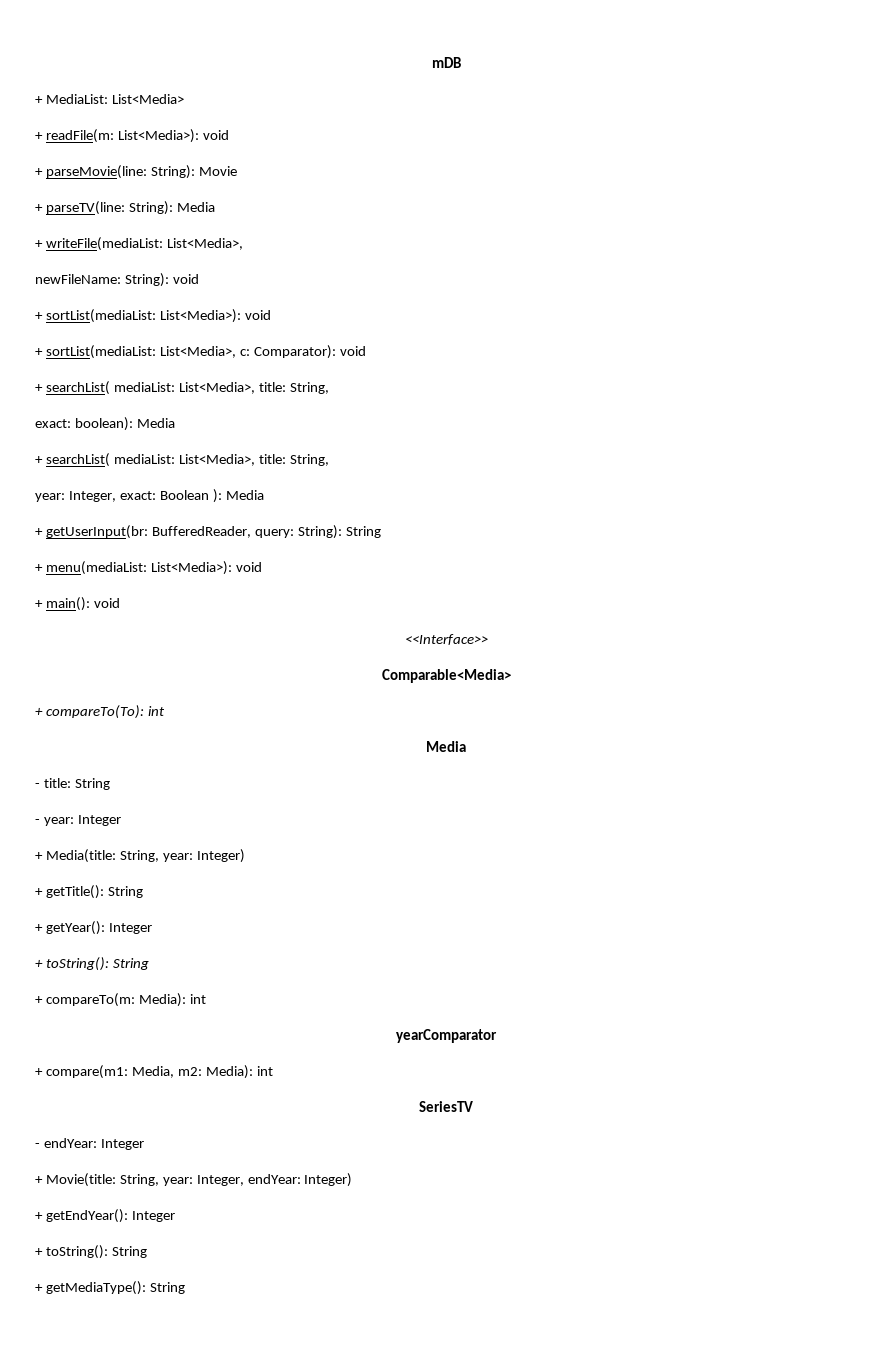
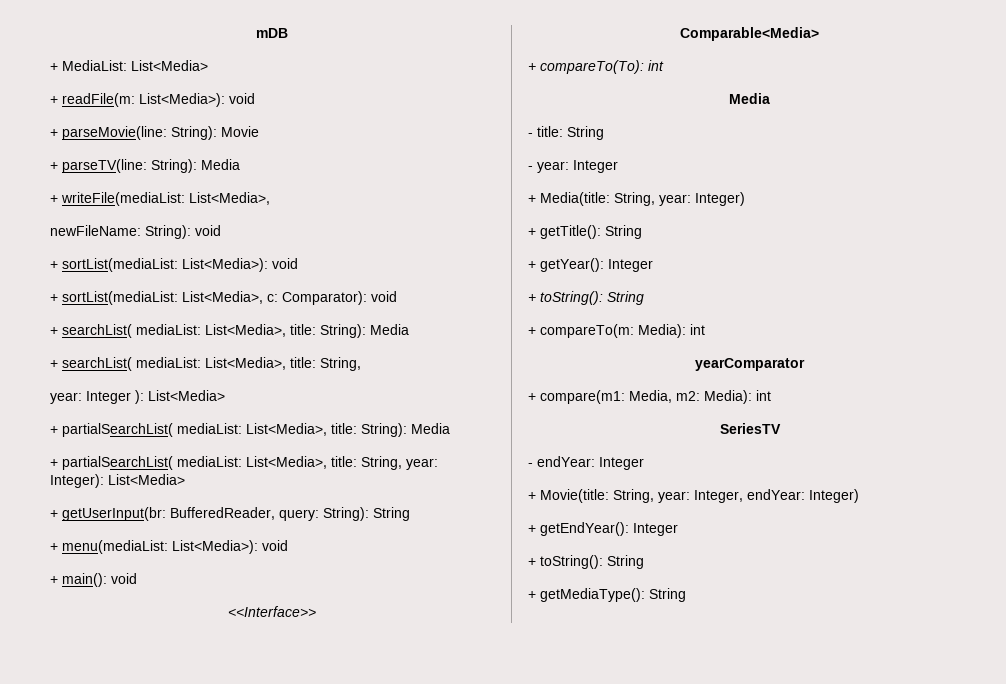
[289,382,329,394] [35,417,133,431] String, // exact: boolean): -> [320,324,366,338] String):
[68,489,264,503] Integer, exact: Boolean ): Media -> [86,390,225,404] [50,423,450,437] [50,456,438,470] [50,474,185,488] Integer ): List<Media> // + partialSearchList( mediaList: List<Media>, title: String): Media // + partialSearchList( mediaList: List<Media>, title: String, year: Integer): List<Media>

